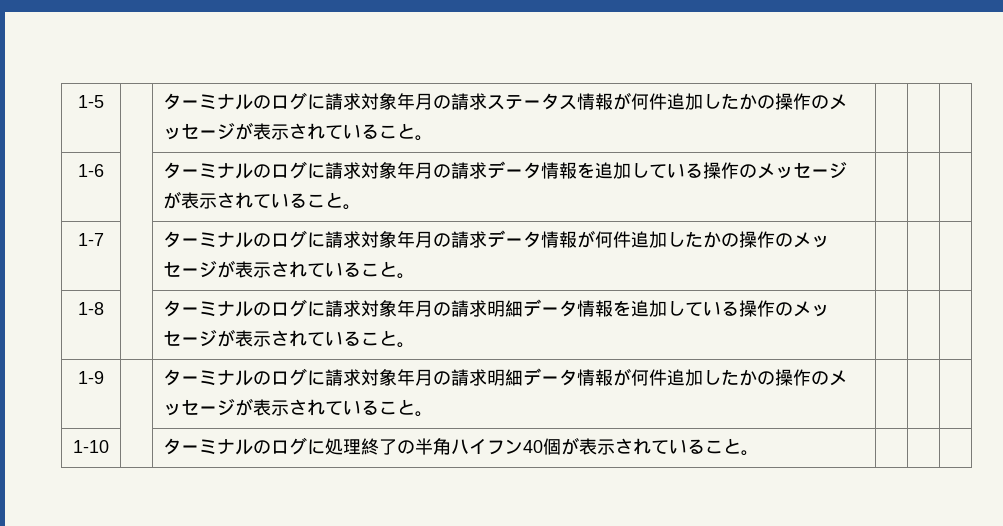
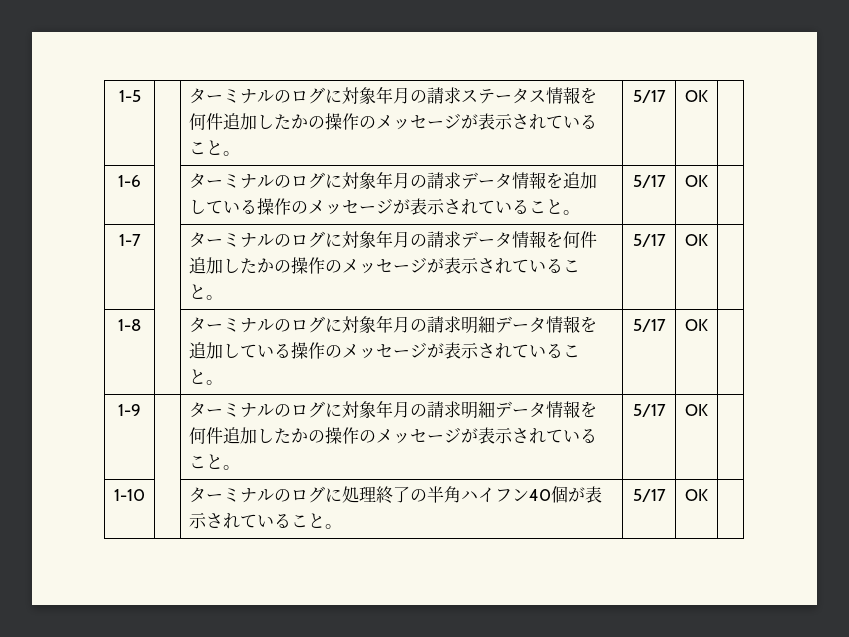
[325,93,362,110] 請求 -> (343, 96) none
[613,92,632,110] が -> [580,87,598,104] を
(434, 138) | -> [632,90,666,103] [685,90,708,102] 5/17 | OK
[325,162,362,179] 請求 -> (343, 181) none
(362, 207) | -> [632,175,666,188] [685,175,708,187] 5/17 | OK
[325,230,596,248] 請求対象年月の請求データ情報が -> [342,230,564,248] 対象年月の請求データ情報を
(416, 276) | -> [632,234,666,247] [685,234,708,246] 5/17 | OK
[325,300,362,317] 請求 -> (343, 325) none
(416, 345) | -> [632,319,666,332] [685,319,708,331] 5/17 | OK
[325,368,632,386] 請求対象年月の請求明細データ情報が -> [342,400,598,419] 対象年月の請求明細データ情報を
(434, 414) | -> [632,404,666,417] [685,404,708,416] 5/17 | OK
(760, 453) | -> [632,489,666,502] [685,489,708,501] 5/17 | OK

